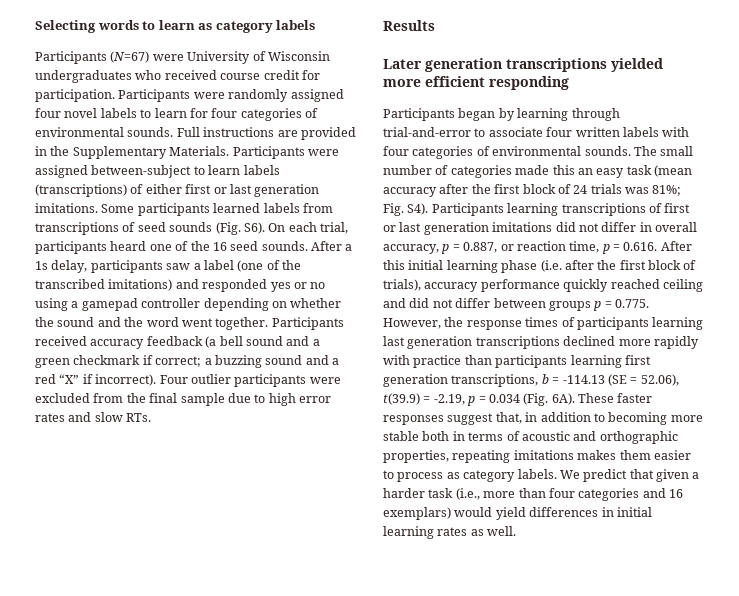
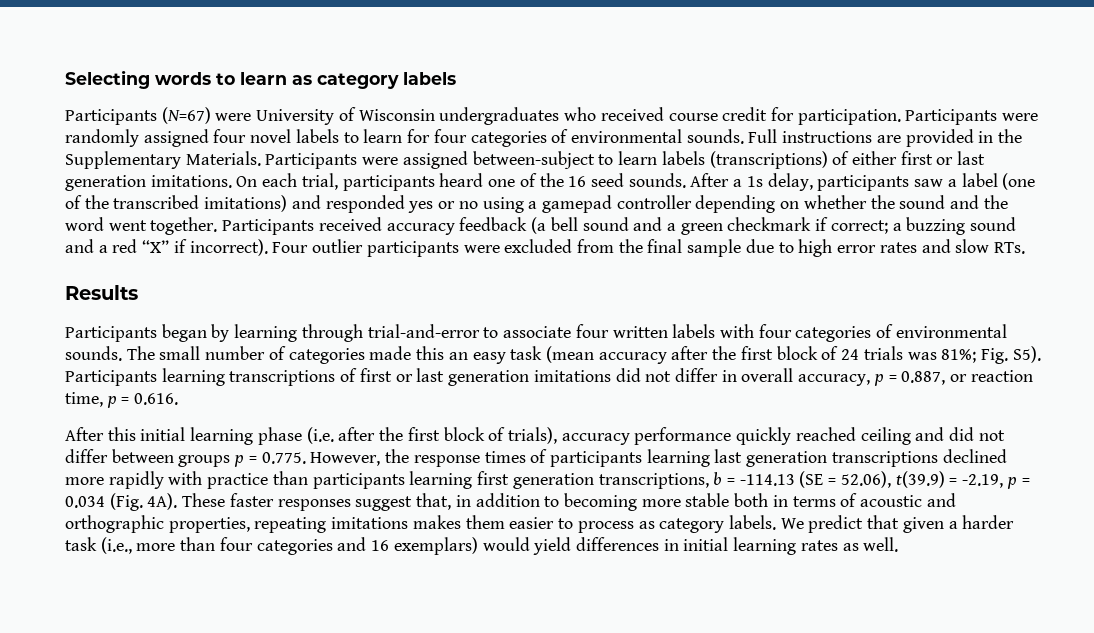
[101,203,333,216] [35,222,265,235] Some participants learned labels from transcriptions of seed sounds (Fig. S6). -> (232, 181) none
[383,58,663,72] [383,76,569,90] // Later generation transcriptions yielded more efficient responding -> (138, 292) none
[407,203,429,215] S4). -> [1012,346,1041,363] S5).
(658, 246) none -> (179, 399) //
[551,393,575,405] 6A). -> [147,493,178,510] 4A).

